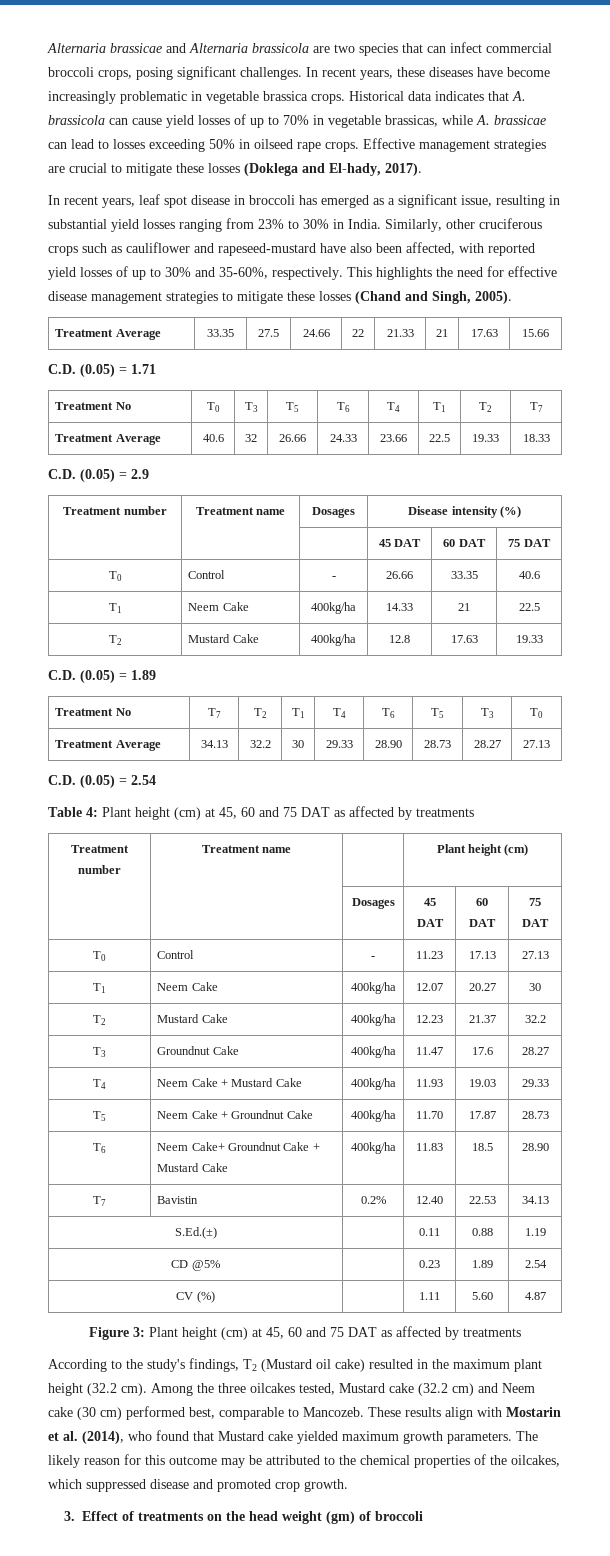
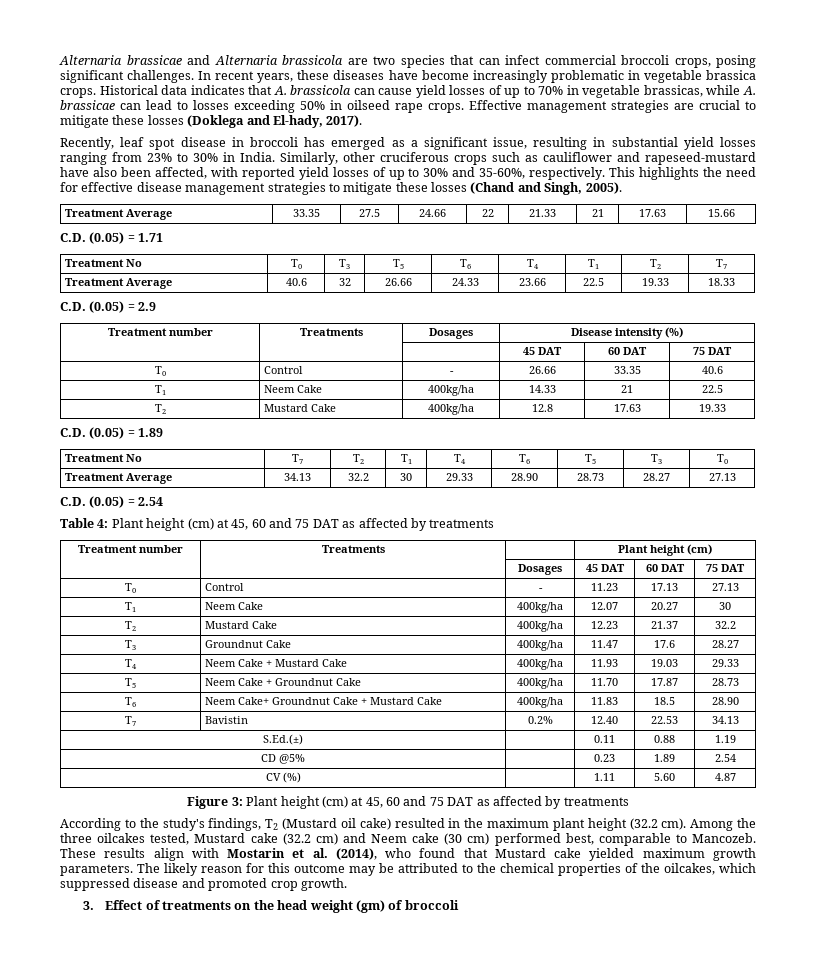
[48,195,135,208] In recent years, -> [60,137,114,150] Recently,
[195,507,286,515] Treatment name -> [299,328,363,336] Treatments
[201,845,292,853] Treatment name -> [321,545,385,553] Treatments

